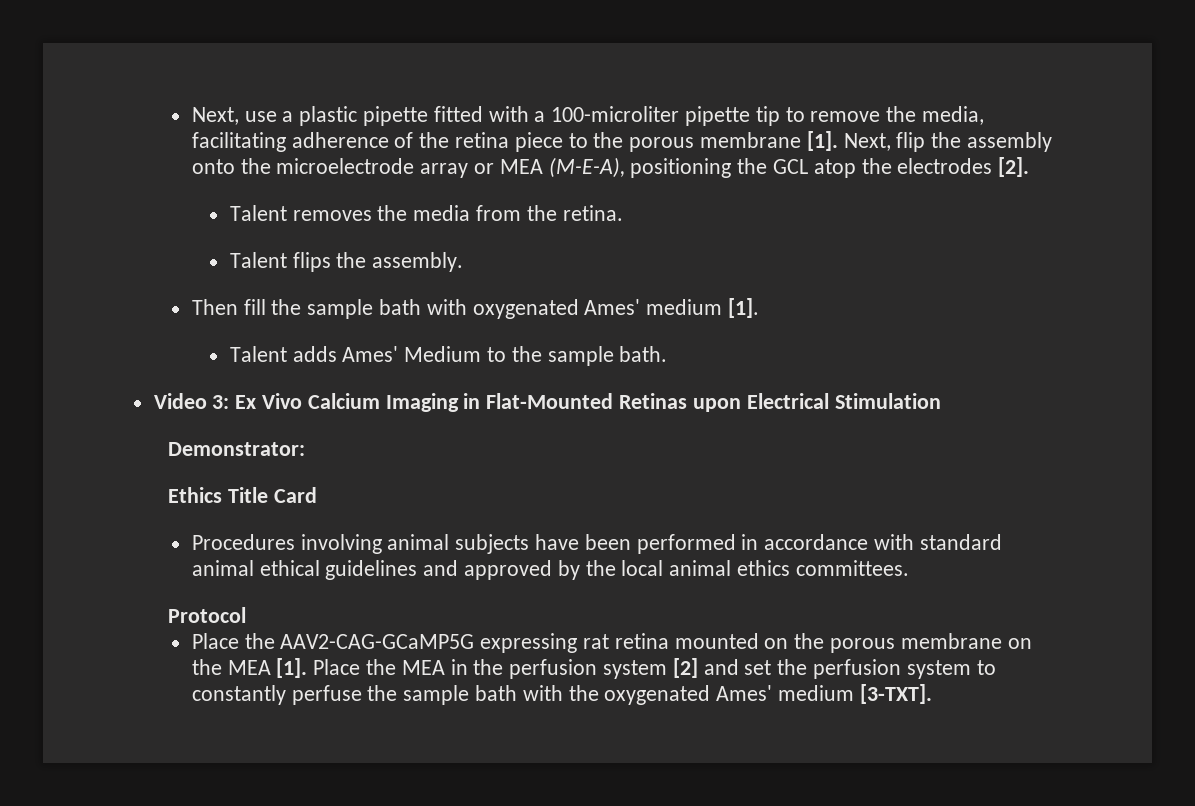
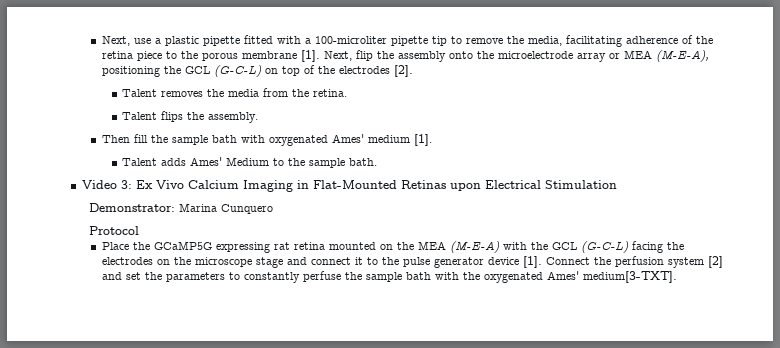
[813,159,856,178] atop -> [213,65,315,77] (G-C-L) on top of
[168,487,317,503] [191,534,1002,554] [191,560,909,580] // Ethics Title Card // Procedures involving animal subjects have been performed in accordance with standard animal ethical guidelines and approved by the local animal ethics committees. -> [179,203,274,214] Marina Cunquero
[280,634,475,649] AAV2-CAG-GCaMP5G -> [153,241,212,250] GCaMP5G
[829,633,1032,653] [191,658,468,678] porous membrane on the MEA [1]. Place the MEA in -> [417,241,684,253] [101,256,590,268] MEA (M-E-A) with the GCL (G-C-L) facing the electrodes on the microscope stage and connect it to the pulse generator device [1]. Connect
[812,659,971,679] perfusion system -> [165,272,225,282] parameters
[777,684,932,704] medium [3-TXT]. -> [582,271,677,283] medium[3-TXT].

